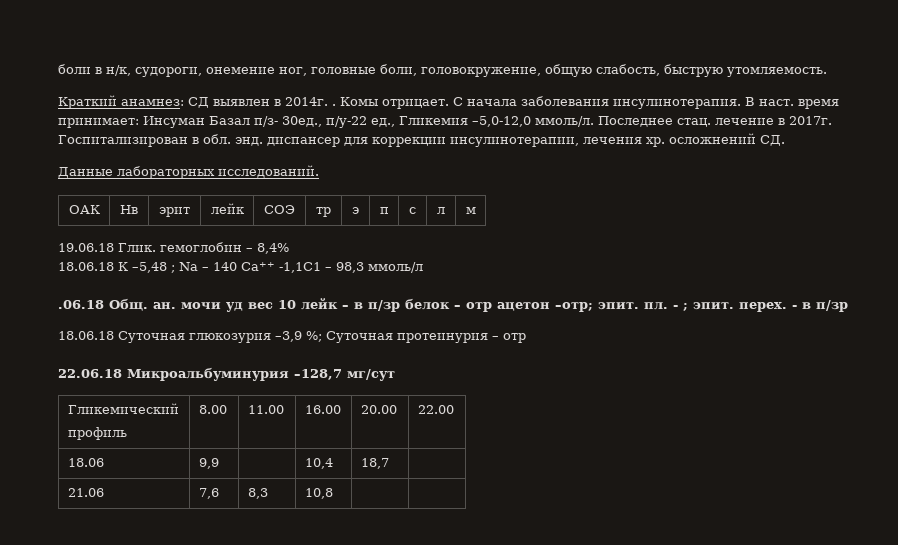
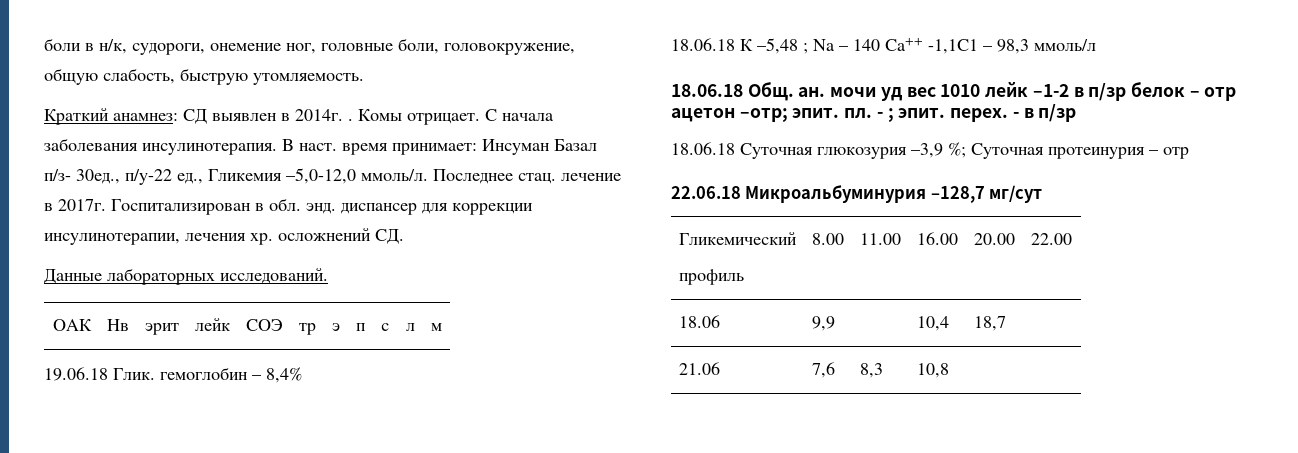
[58,300,104,309] .06.18 -> [671,84,743,97] 18.06.18
[278,298,349,310] 10 лейк – -> [940,82,1069,97] 1010 лейк –1-2

